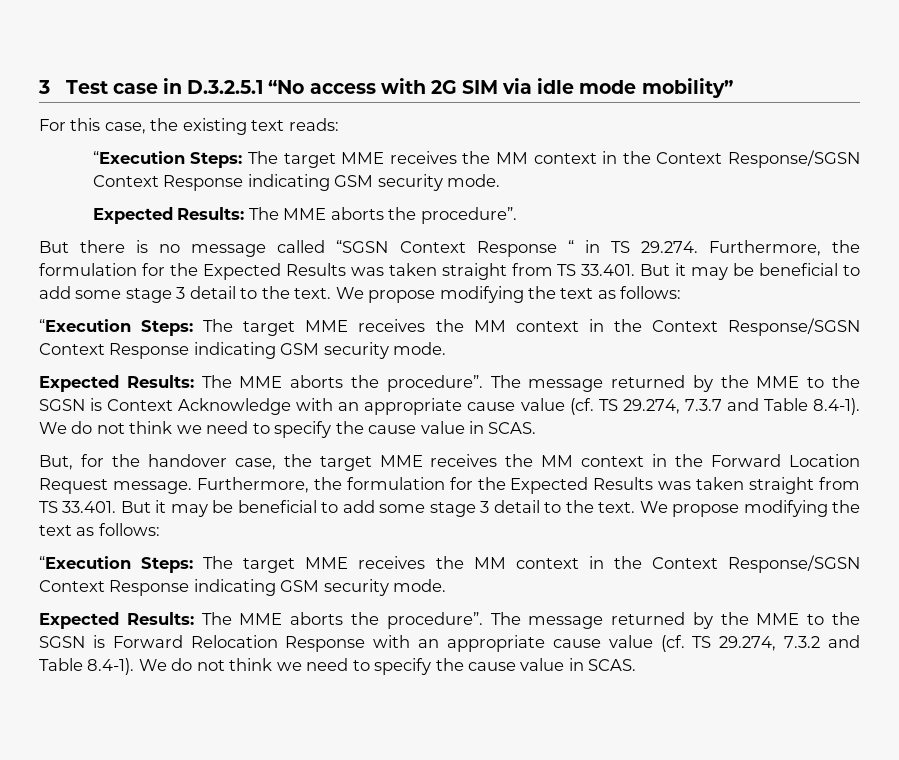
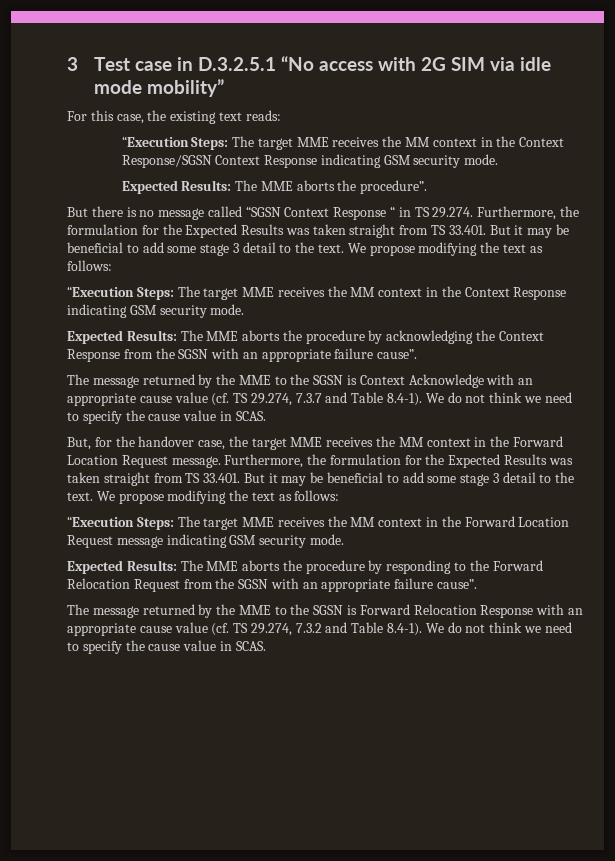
[728,318,860,336] [39,343,105,355] Response/SGSN Context -> (510, 292) none
[386,375,483,392] procedure”. -> [305,330,544,344] [67,348,418,362] procedure by acknowledging the Context Response from the SGSN with an appropriate failure cause”. //
[651,555,860,573] [39,580,190,596] Context Response/SGSN Context Response -> [464,516,570,527] [67,535,163,548] Forward Location Request message
[386,612,483,629] procedure”. -> [305,560,543,574] [67,578,478,592] procedure by responding to the Forward Relocation Request from the SGSN with an appropriate failure cause”. //

